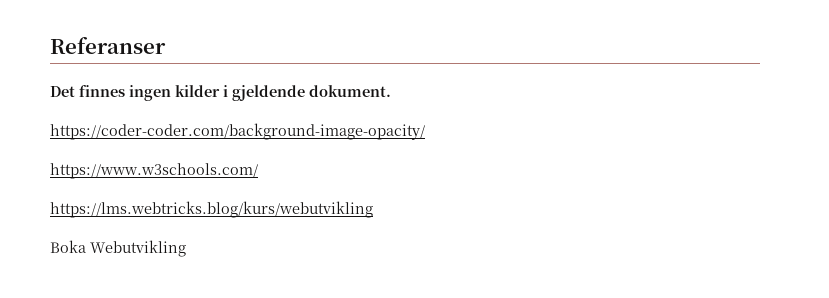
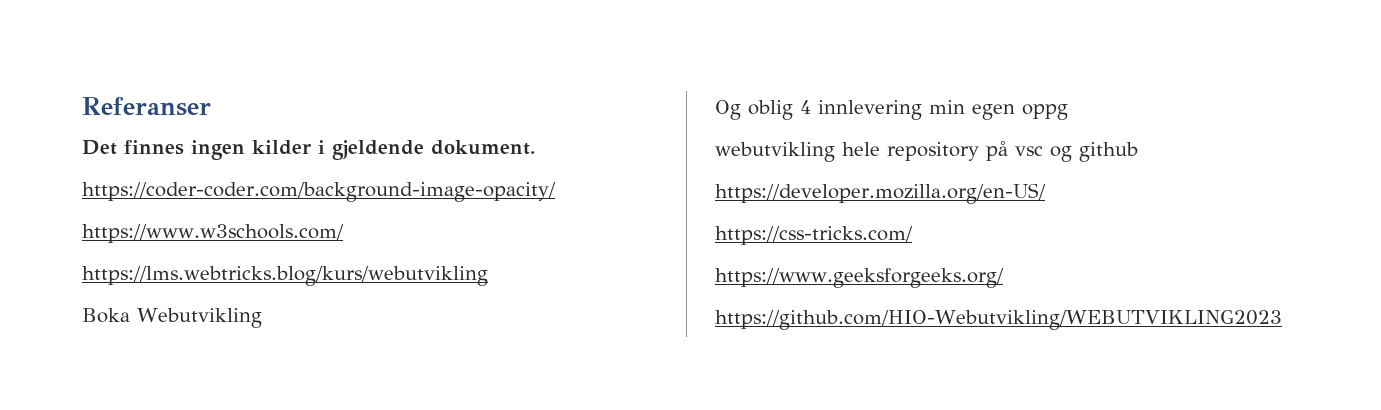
(186, 248) none -> [715,100,1068,120] [715,141,1138,162] [715,183,1046,204] [715,226,913,245] [715,268,1004,288] [715,310,1282,330] // Og oblig 4 innlevering min egen oppg // webutvikling hele repository på vsc og github // https://developer.mozilla.org/en-US/ // https://css-tricks.com/ // https://www.geeksforgeeks.org/ // https://github.com/HIO-Webutvikling/WEBUTVIKLING2023

